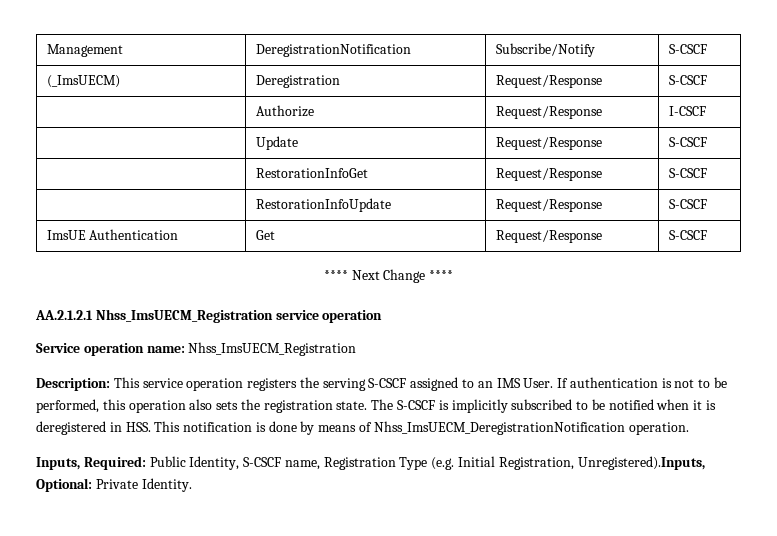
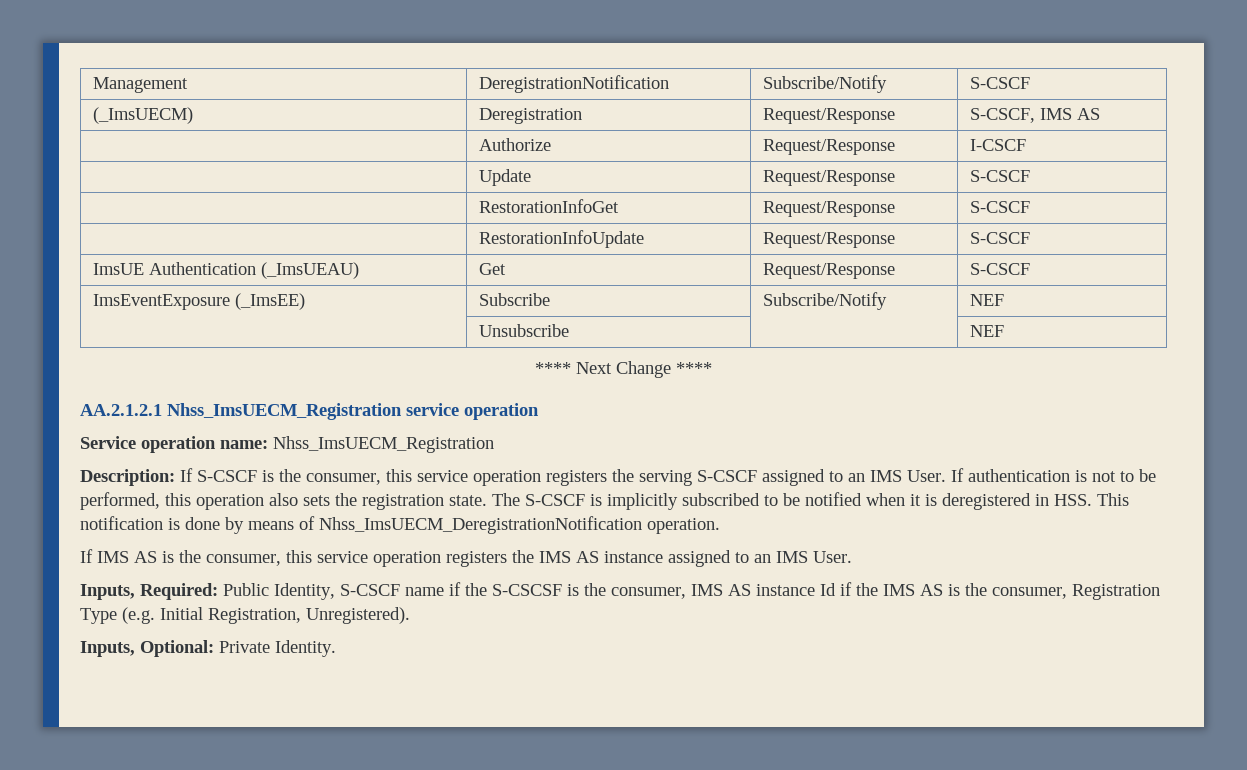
[668,75,707,85] S-CSCF -> [969,108,1100,123] S-CSCF, IMS AS
(179, 234) none -> [260,262,359,279] (_ImsUEAU)
(707, 235) none -> [92,293,305,310] [478,293,550,306] [762,292,887,310] [969,294,1004,306] [478,324,569,337] [969,325,1004,337] // ImsEventExposure (_ImsEE) | Subscribe | Subscribe/Notify | NEF // | Unsubscribe | | NEF
[113,377,140,388] This -> [180,468,412,485] If S-CSCF is the consumer, this
(689, 428) none -> [80,549,852,567] // If IMS AS is the consumer, this service operation registers the IMS AS instance assigned to an IMS User.
[284,460,320,470] name, -> [405,582,1067,599] name if the S-CSCSF is the consumer, IMS AS instance Id if the IMS AS is the consumer,
[577,456,705,470] Unregistered).Inputs, -> [306,607,410,624] [80,641,135,657] Unregistered). // Inputs,

